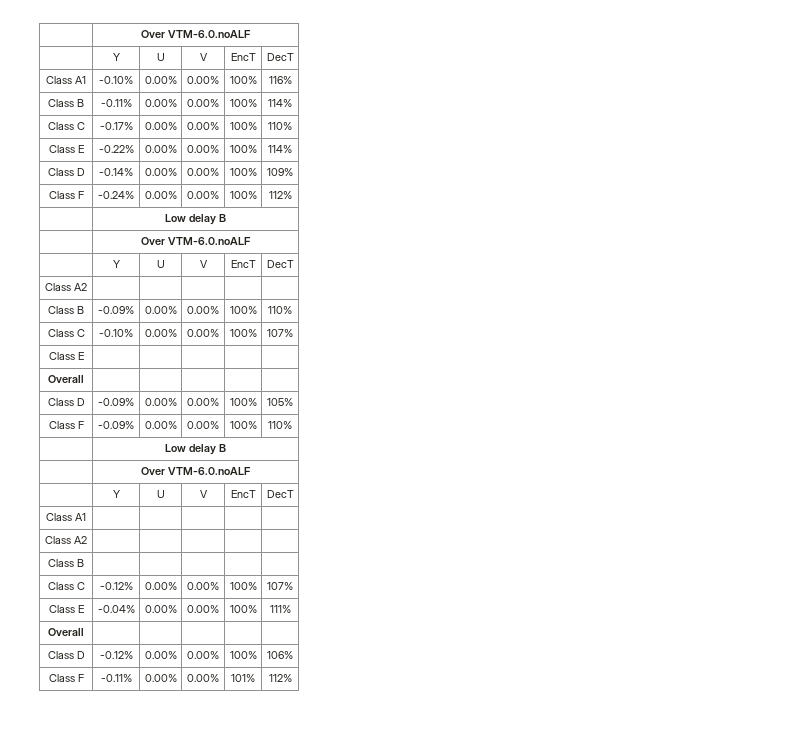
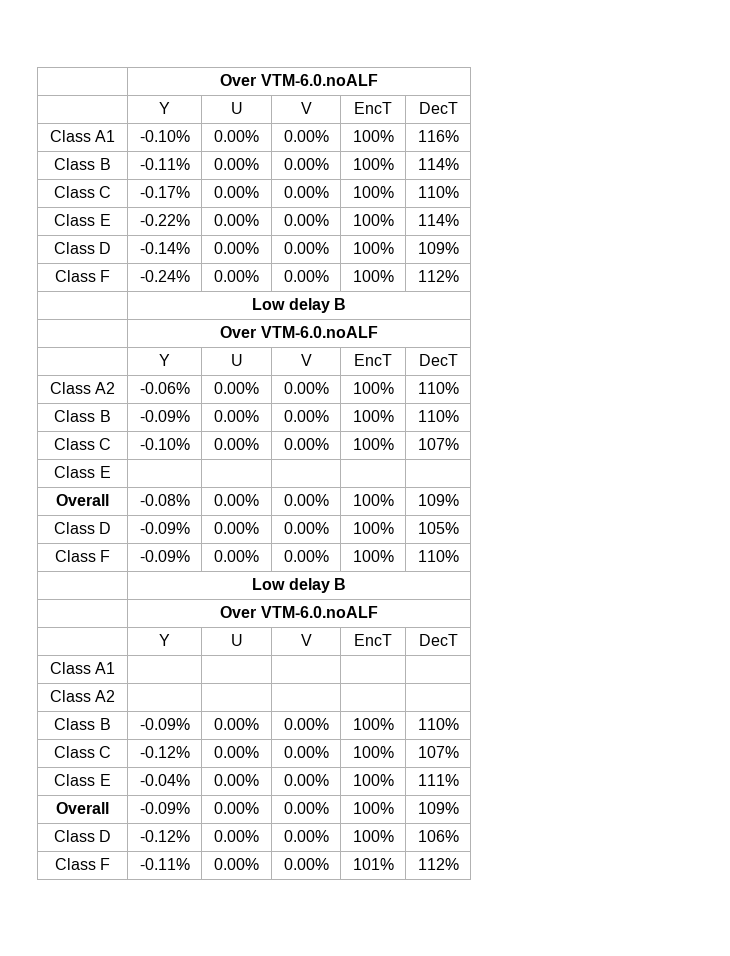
(87, 287) | | | | -> [139,382,190,394] [214,382,259,394] [283,382,329,394] [352,382,394,394] [417,382,459,394] -0.06% | 0.00% | 0.00% | 100% | 110%
(84, 379) | | | | -> [139,494,190,506] [214,494,259,506] [283,494,329,506] [352,494,394,506] [417,494,459,506] -0.08% | 0.00% | 0.00% | 100% | 109%
(84, 563) | | | | -> [139,718,190,730] [214,718,259,730] [283,718,329,730] [352,718,394,730] [417,718,459,730] -0.09% | 0.00% | 0.00% | 100% | 110%
(84, 632) | | | | -> [139,802,190,814] [214,802,259,814] [283,802,329,814] [352,802,394,814] [417,802,459,814] -0.09% | 0.00% | 0.00% | 100% | 109%

